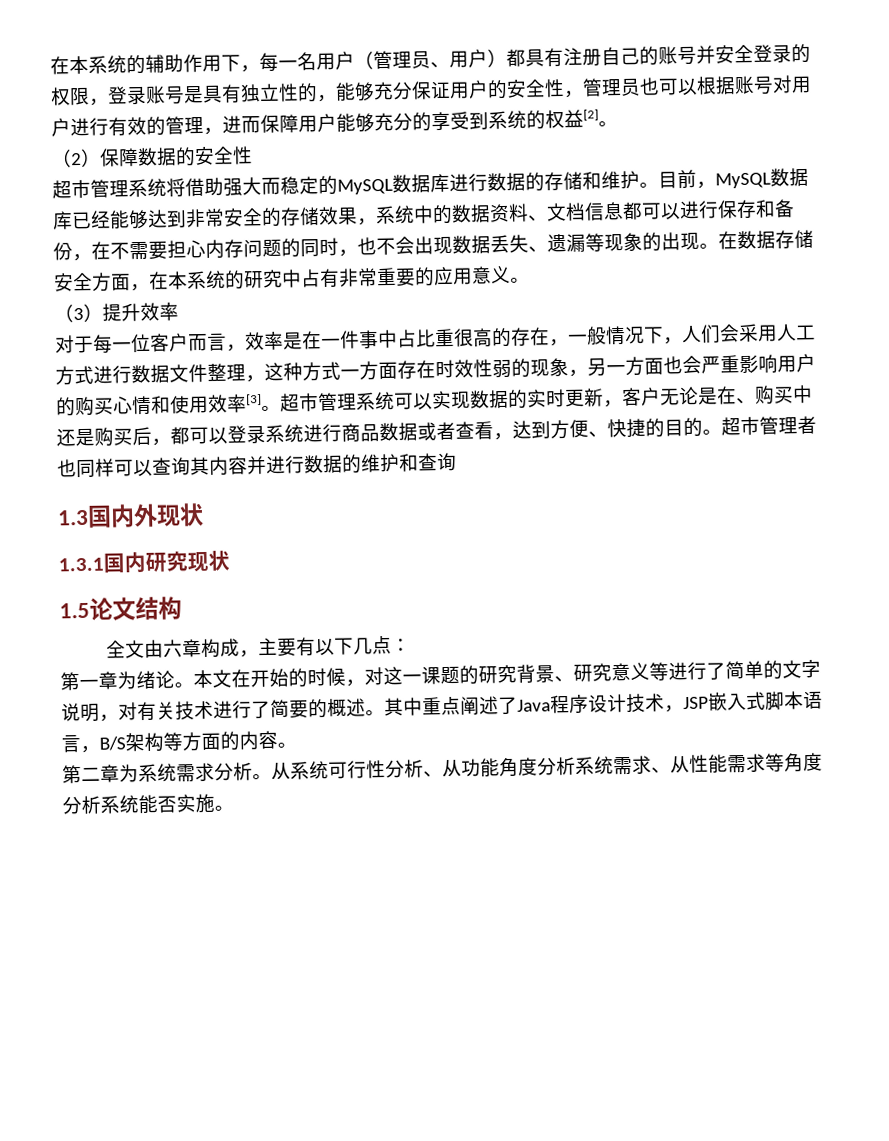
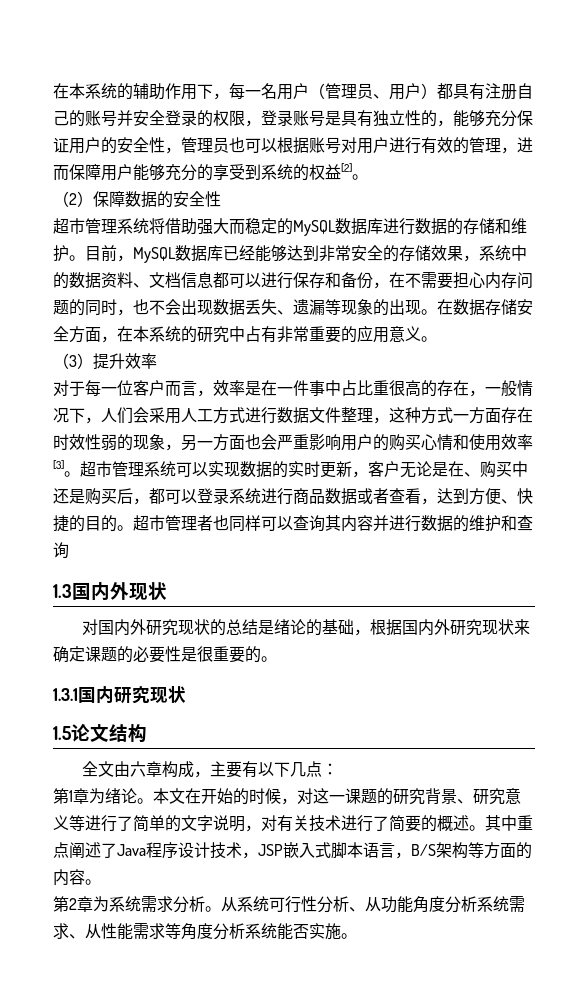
(204, 514) none -> [81,619,530,636] [53,646,277,663] // 对国内外研究现状的总结是绪论的基础，根据国内外研究现状来确定课题的必要性是很重要的。
[79,679,99,689] 一 -> [69,790,73,802] 1
[81,767,101,782] 二 -> [69,898,77,910] 2

